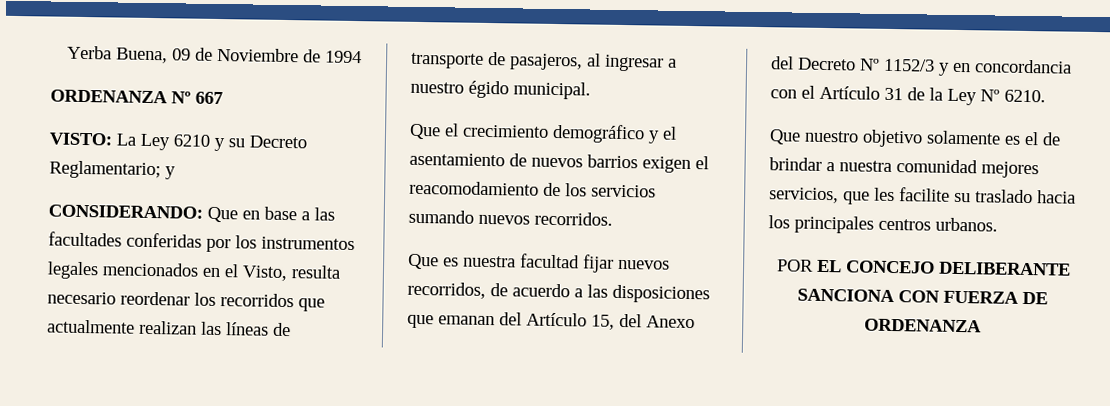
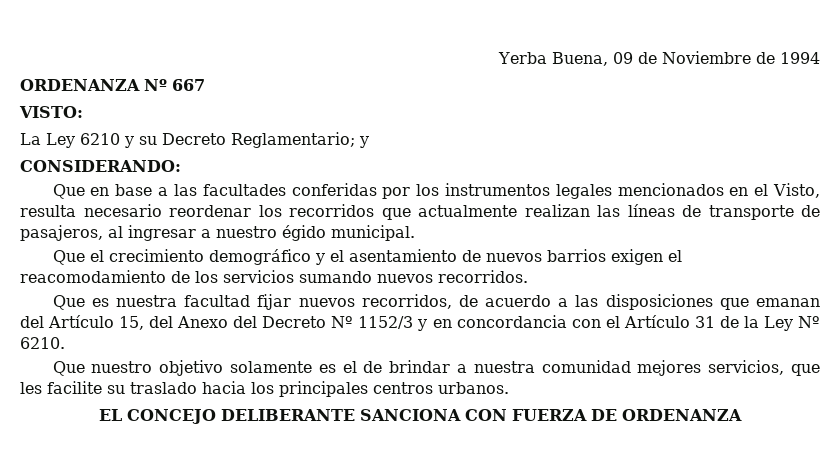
(112, 139) none -> (83, 112) //
(203, 211) none -> (181, 166) //
[776,259,814,272] POR -> (509, 388) none

